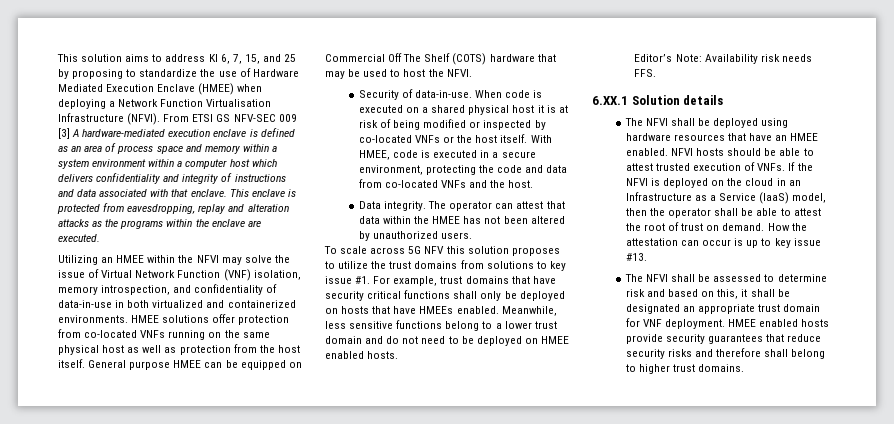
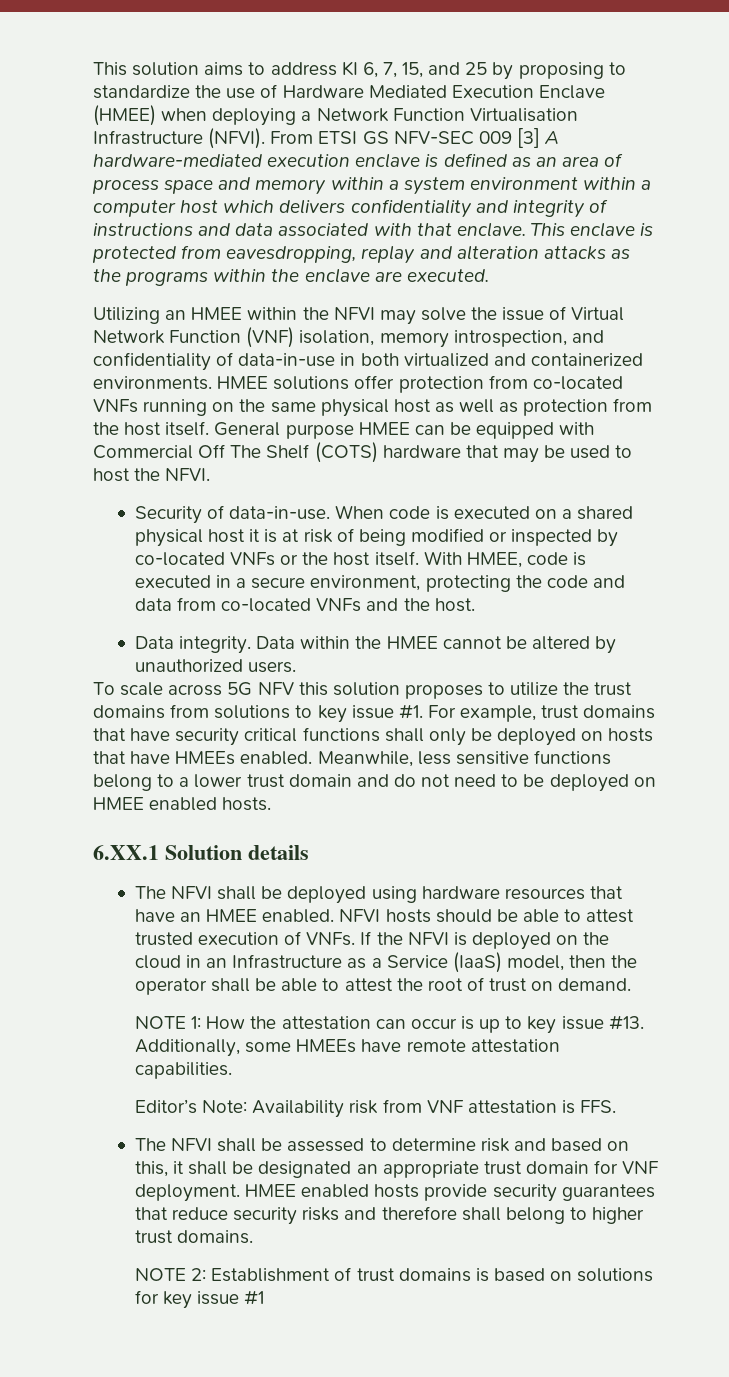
[288,362,302,368] on -> [559,422,595,435] with
[428,201,565,211] [358,216,528,224] The operator can attest that data within the HMEE has not been -> [256,636,527,649] Data within the HMEE cannot be
[634,54,812,64] [634,69,657,77] // Editor’s Note: Availability risk needs FFS. -> (272, 804) none
(765, 227) none -> [135,1016,202,1029] // NOTE 1:
(647, 257) none -> [135,1039,560,1057] [135,1062,233,1079] [135,1099,617,1118] Additionally, some HMEEs have remote attestation capabilities. // Editor’s Note: Availability risk from VNF attestation is FFS.
(745, 368) none -> [135,1267,654,1282] [135,1290,265,1309] // NOTE 2: Establishment of trust domains is based on solutions for key issue #1

